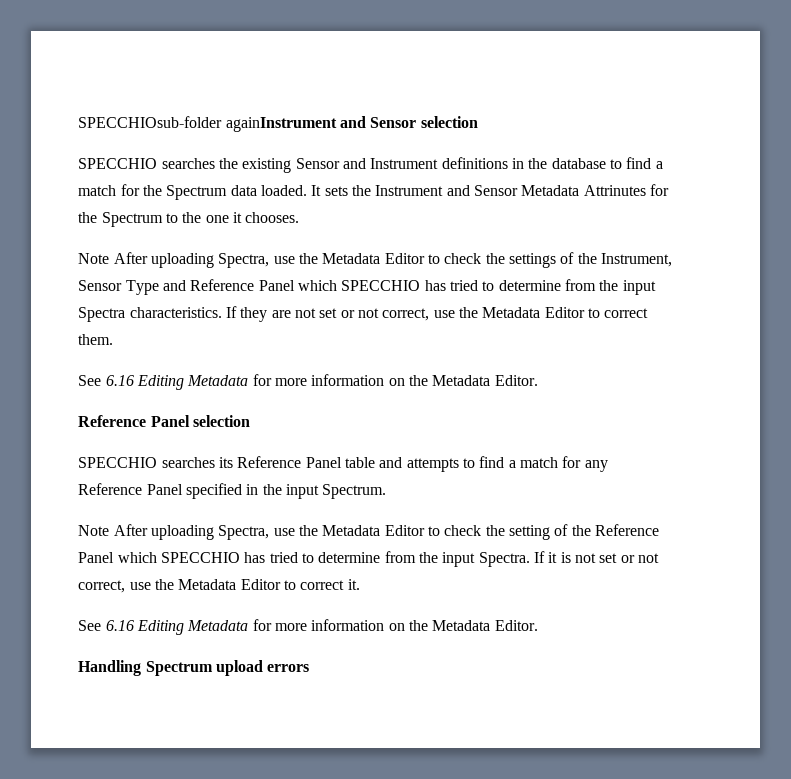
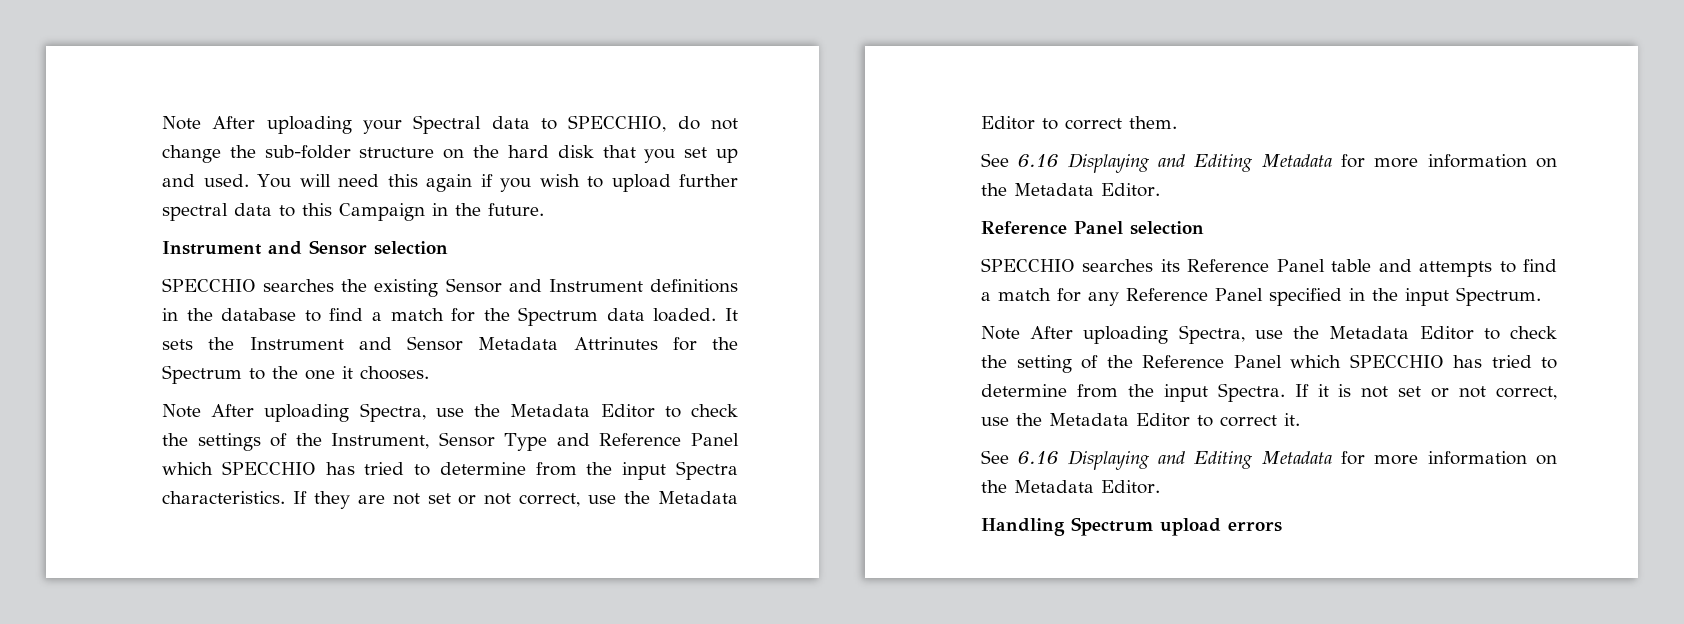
[78,116,337,132] SPECCHIOsub-folder againInstrument -> [162,115,738,134] [162,145,738,163] [162,174,738,192] [162,203,545,221] [162,241,263,255] Note After uploading your Spectral data to SPECCHIO, do not change the sub-folder structure on the hard disk that you set up and used. You will need this again if you wish to upload further spectral data to this Campaign in the future. // Instrument
(134, 380) none -> [1067,153,1186,173] Displaying and
(134, 625) none -> [1067,450,1186,470] Displaying and

